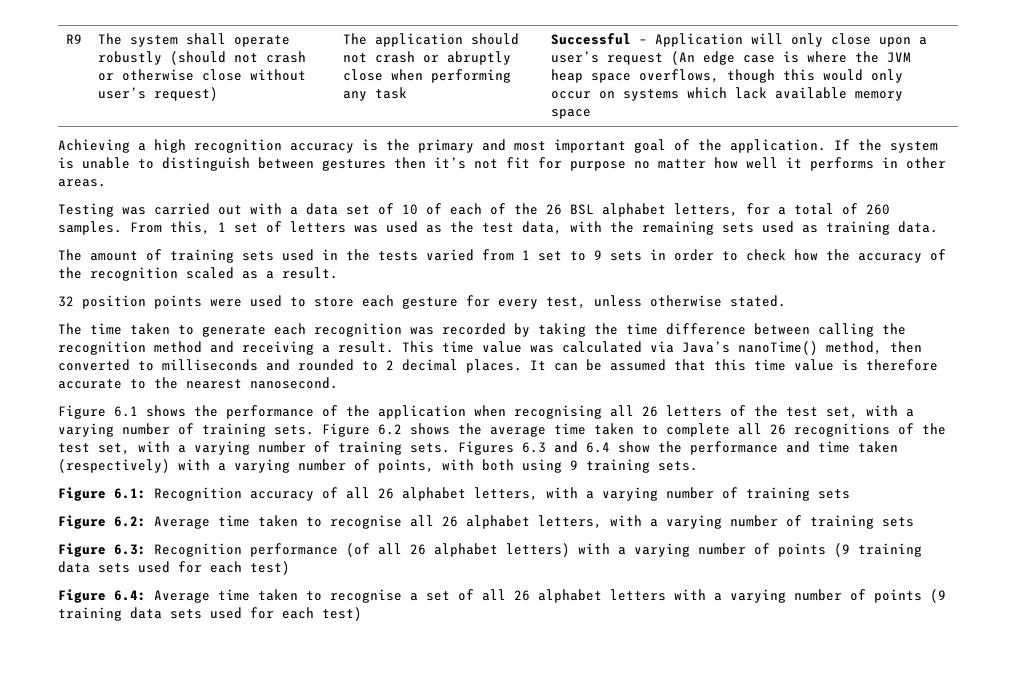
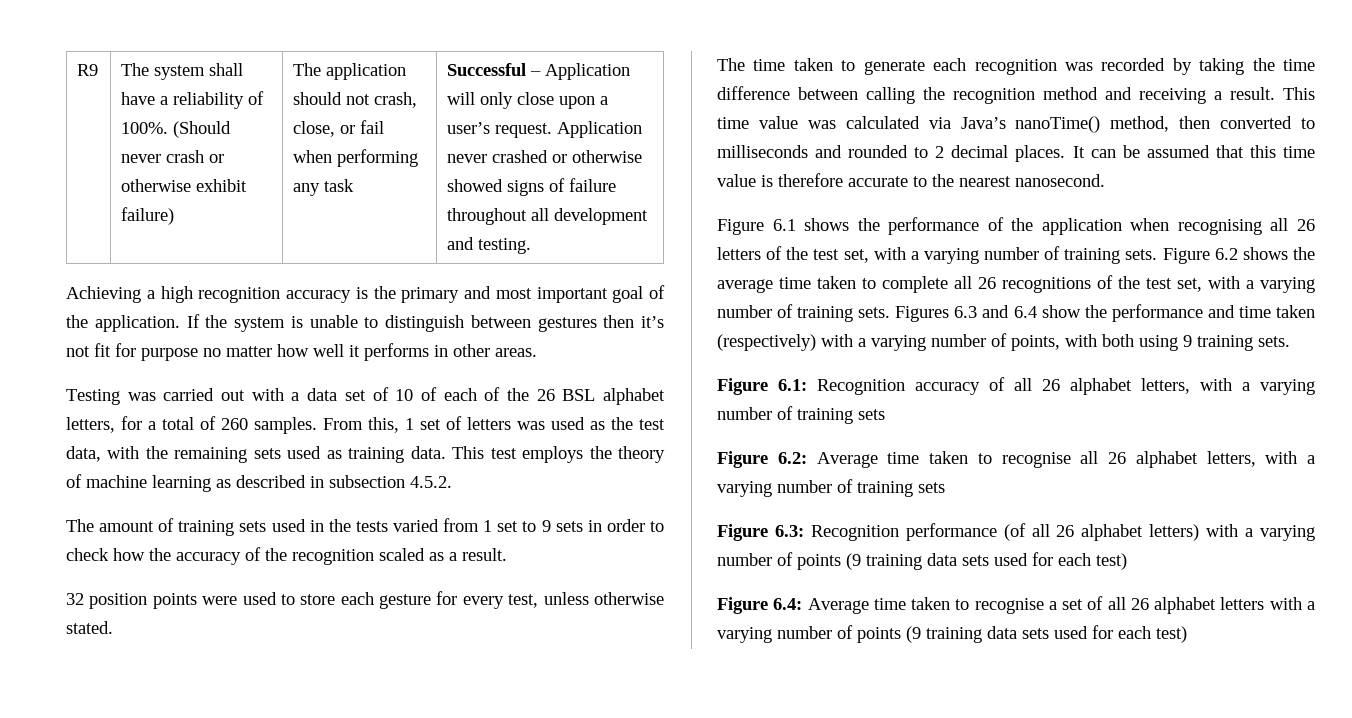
[233,35,290,47] [97,51,306,65] [97,69,306,81] [97,87,218,101] operate robustly (should not crash or otherwise close without user’s request) -> [121,91,265,109] [121,121,232,138] [121,150,225,163] [121,179,248,192] [121,207,175,225] have a reliability of 100%. (Should never crash or otherwise exhibit failure)
[374,51,511,65] [342,69,383,81] crash or abruptly close -> [374,92,418,108] [293,120,385,137] crash, close, or fail
[606,51,911,65] [550,69,903,83] [550,87,903,101] [550,109,591,119] request (An edge case is where the JVM heap space overflows, though this would only occur on systems which lack available memory space -> [495,121,643,138] [447,150,643,163] [447,178,617,196] [447,208,649,225] [447,237,532,254] request. Application never crashed or otherwise showed signs of failure throughout all development and testing.
(938, 227) none -> [452,446,665,463] [66,474,452,492] This test employs the theory of machine learning as described in subsection 4.5.2.

